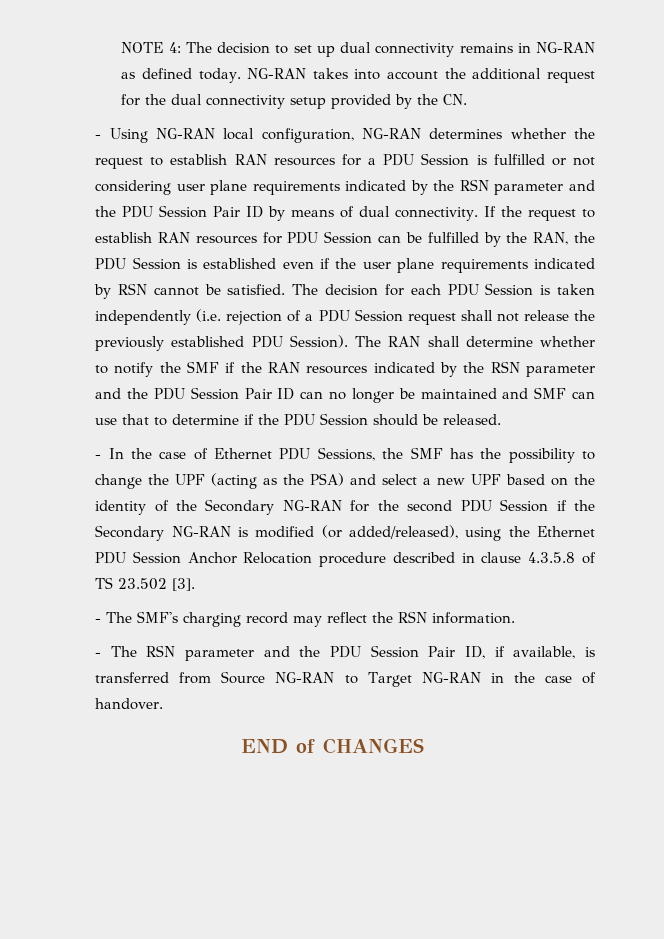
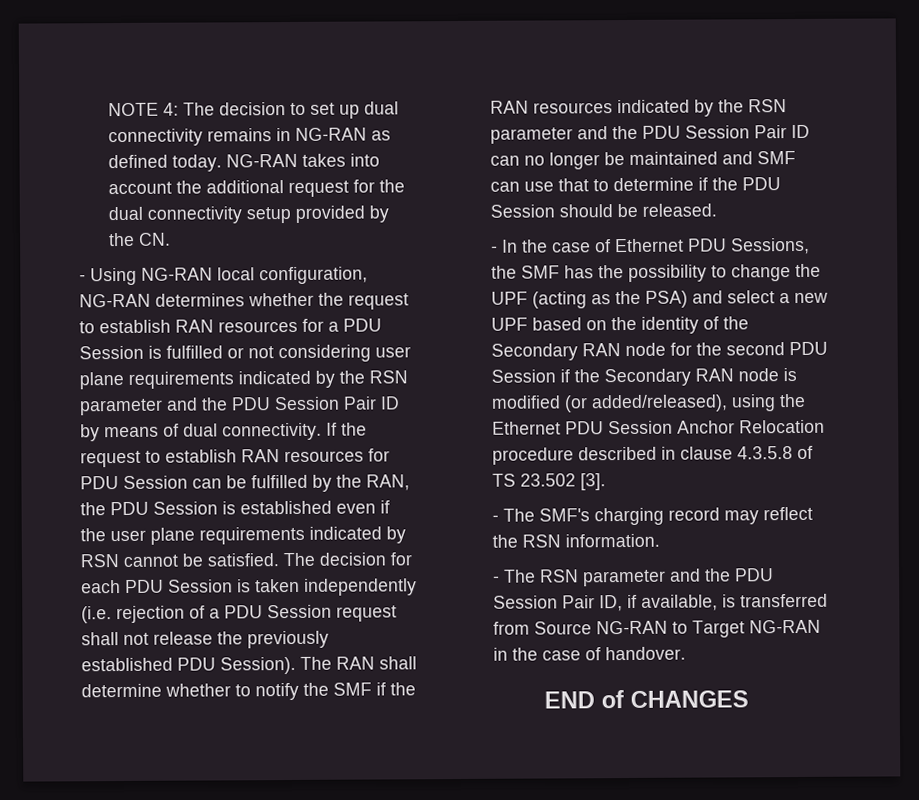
[282,500,342,511] NG-RAN -> [581,342,666,357] RAN node
[171,526,231,537] NG-RAN -> [694,368,779,382] RAN node

